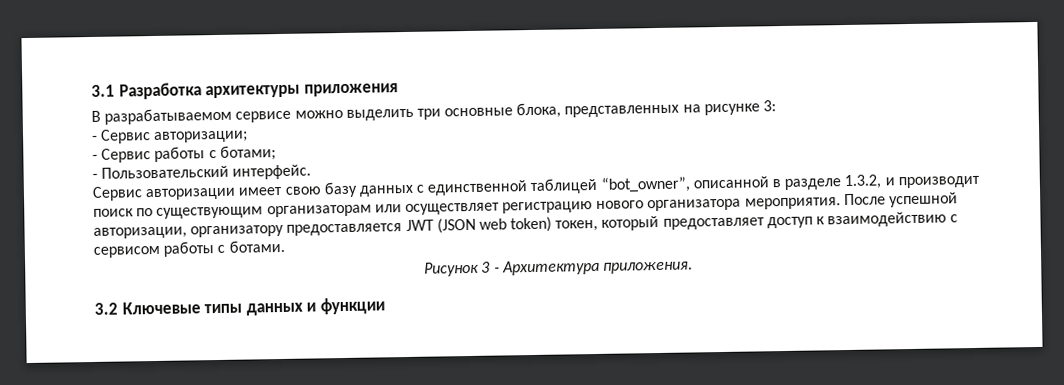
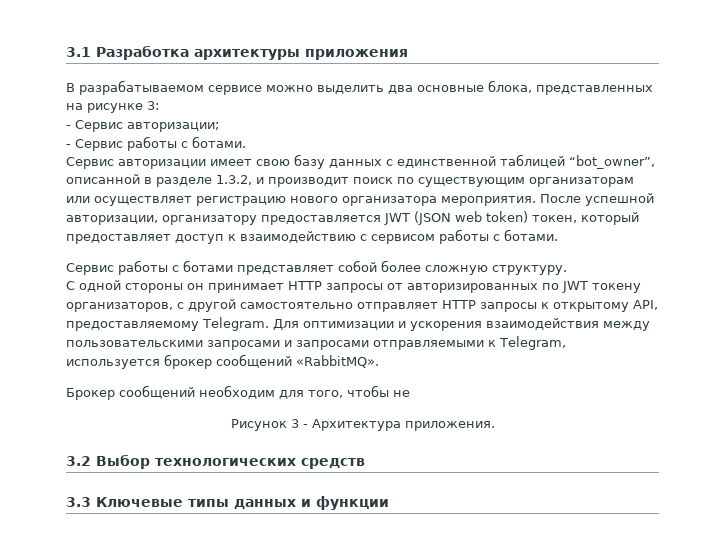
[416,108,441,120] три -> [388,85,413,94] два
[219,145,276,161] [92,164,312,180] ботами; // - Пользовательский интерфейс. -> [192,136,246,148] ботами.
(285, 246) none -> [66,260,567,275] [66,280,641,293] [66,299,658,312] [66,317,650,331] [66,336,566,350] [66,354,379,369] [66,385,410,400] // Сервис работы с ботами представляет собой более сложную структуру. // С одной стороны он принимает HTTP запросы от авторизированных по JWT токену организаторов, с другой самостоятельно отправляет HTTP запросы к открытому API, предоставляемому Telegram. Для оптимизации и ускорения взаимодействия между пользовательскими запросами и запросами отправляемыми к Telegram, используется брокер сообщений «RabbitMQ». // Брокер сообщений необходим для того, чтобы не
(118, 308) none -> [96,454,365,469] [66,497,91,507] Выбор технологических средств // 3.3

